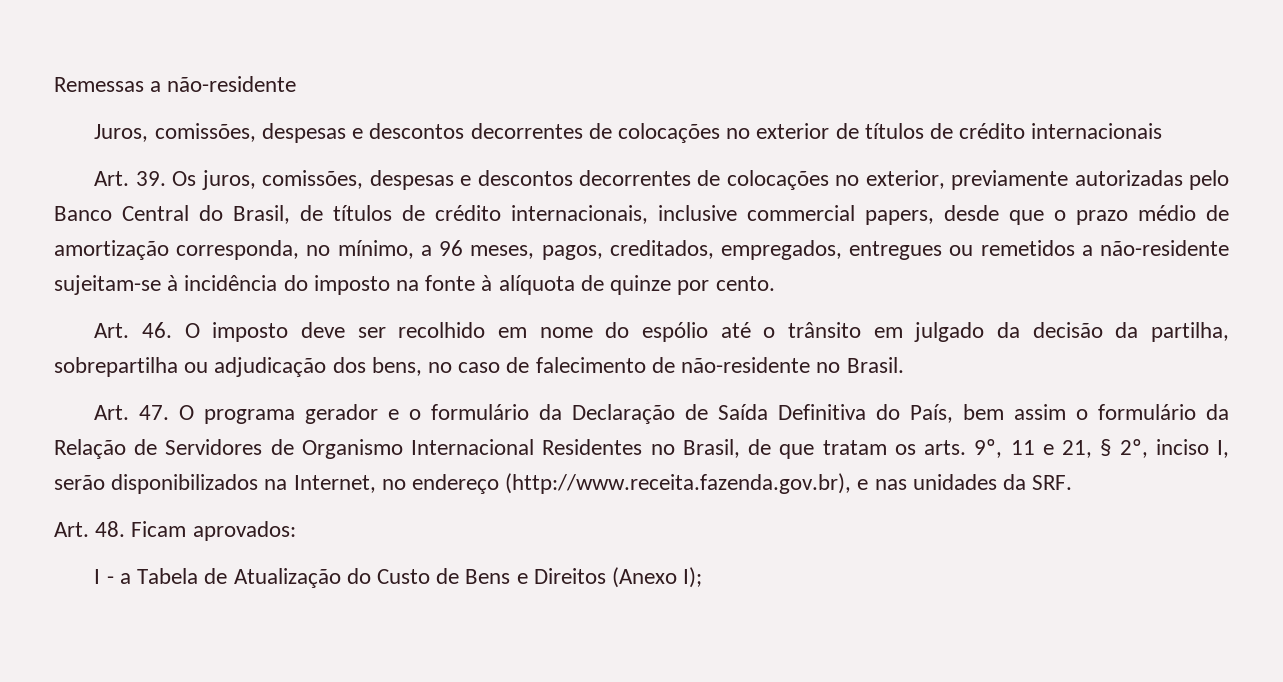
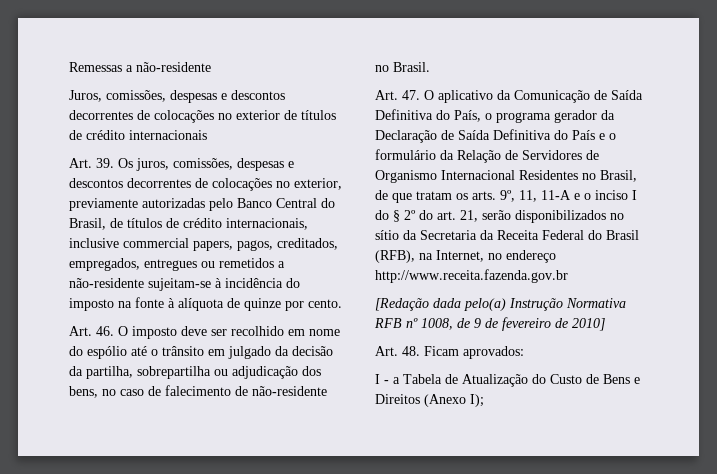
[944,205,1229,225] [54,240,535,260] desde que o prazo médio de amortização corresponda, no mínimo, a 96 meses, -> (233, 246) none
[204,404,530,424] programa gerador e o formulário -> [438,90,643,103] [375,109,597,123] aplicativo da Comunicação de Saída Definitiva do País, o programa gerador
[910,404,1067,423] País, bem assim -> [572,130,605,140] País e
[1010,439,1229,458] [54,473,1073,494] 11 e 21, § 2º, inciso I, serão disponibilizados na Internet, no endereço (http://www.receita.fazenda.gov.br), e nas unidades da SRF. -> [519,190,637,202] [375,210,624,223] [375,230,639,240] [375,250,556,263] [375,269,568,283] [375,298,626,311] [374,317,605,331] 11, 11-A e o inciso I do § 2º do art. 21, serão disponibilizados no sítio da Secretaria da Receita Federal do Brasil (RFB), na Internet, no endereço http://www.receita.fazenda.gov.br // [Redação dada pelo(a) Instrução Normativa RFB nº 1008, de 9 de fevereiro de 2010]

